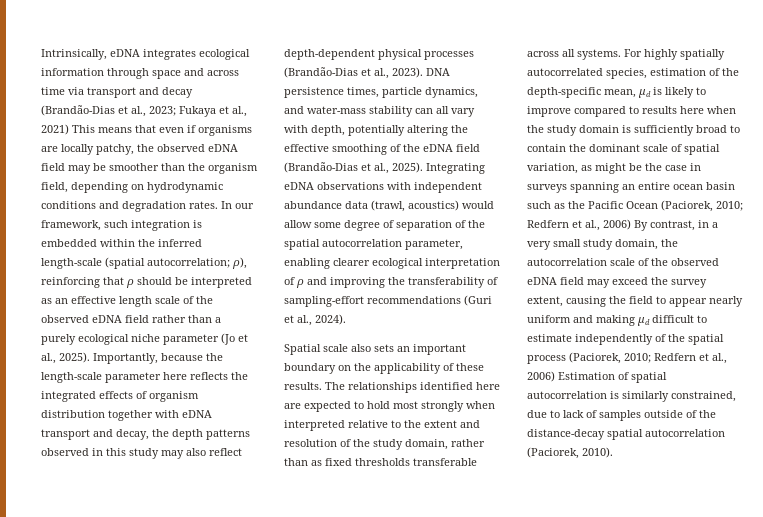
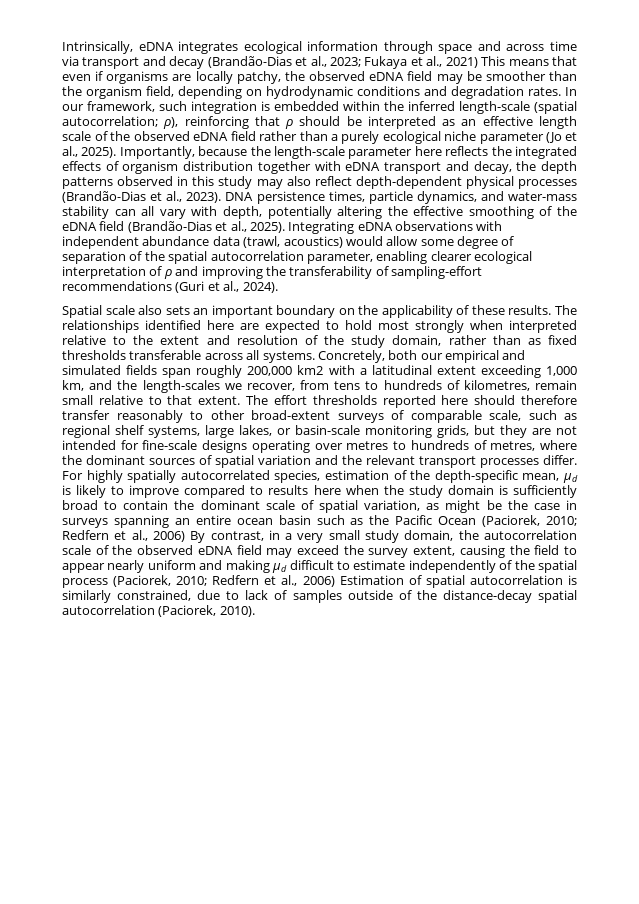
(621, 54) none -> [317,350,526,363] [62,365,577,378] [62,380,578,393] [62,395,577,408] [62,410,577,423] [62,425,577,438] [62,440,578,453] [62,455,577,468] Concretely, both our empirical and simulated fields span roughly 200,000 km2 with a latitudinal extent exceeding 1,000 km, and the length-scales we recover, from tens to hundreds of kilometres, remain small relative to that extent. The effort thresholds reported here should therefore transfer reasonably to other broad-extent surveys of comparable scale, such as regional shelf systems, large lakes, or basin-scale monitoring grids, but they are not intended for fine-scale designs operating over metres to hundreds of metres, where the dominant sources of spatial variation and the relevant transport processes differ.

